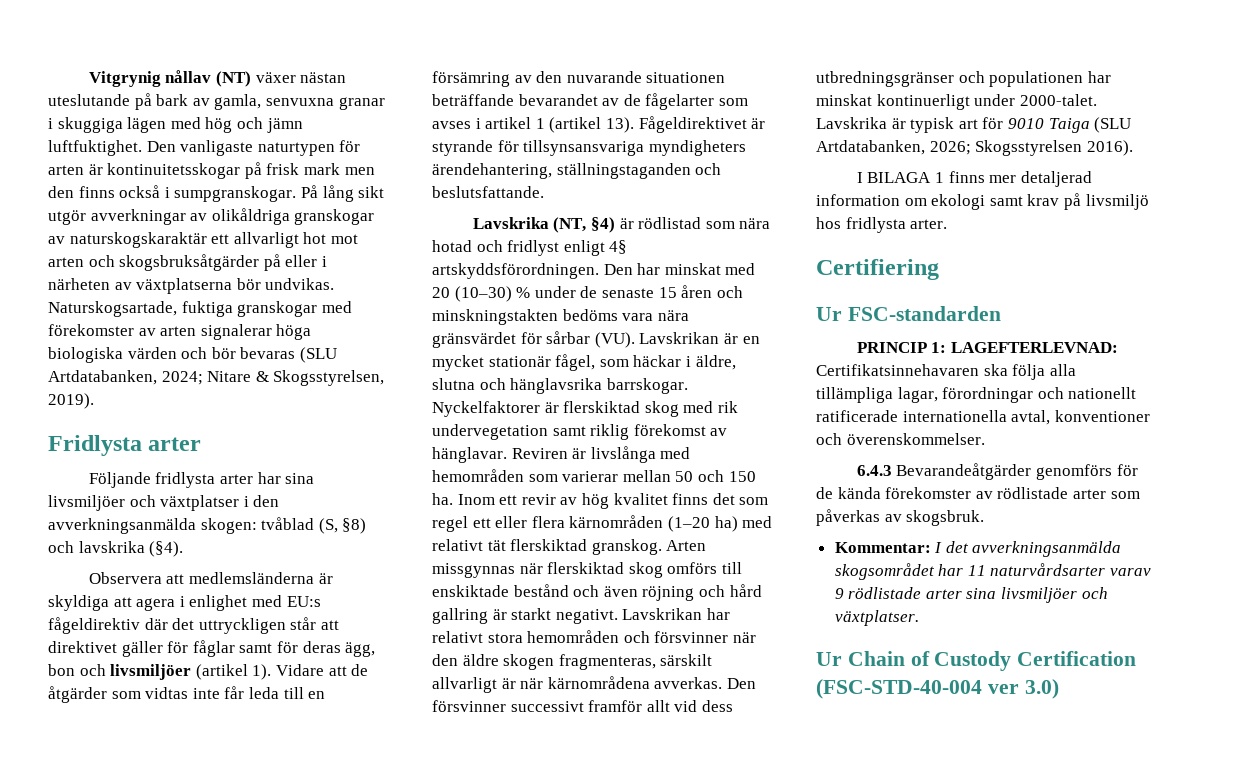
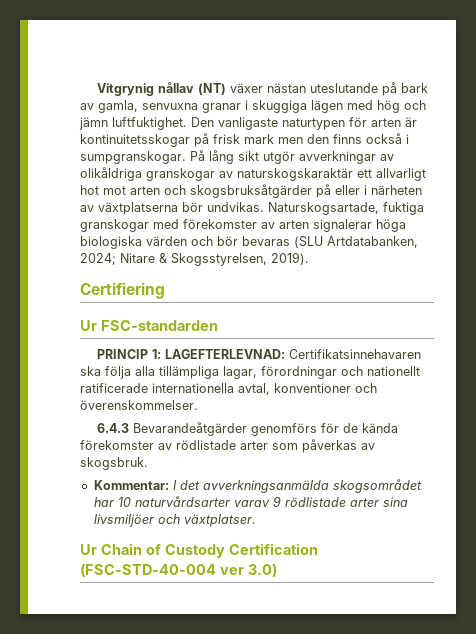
[48,435,202,456] [88,472,315,488] [48,495,280,511] [48,517,367,534] [48,541,184,557] [88,572,333,584] [48,595,321,611] [48,617,339,634] [48,640,376,657] [48,664,369,680] [48,686,326,703] [432,71,726,87] [432,93,748,110] [432,116,766,133] [432,140,746,156] [432,163,722,179] [432,186,544,198] [472,217,771,233] [432,240,628,256] [432,263,756,279] [432,285,743,302] [432,309,689,325] [432,331,760,348] [432,354,736,371] [432,378,688,394] [432,401,738,417] [432,424,728,440] [432,446,691,463] [432,469,756,482] [432,493,769,509] [432,515,773,532] [432,539,707,555] [432,562,742,578] [432,584,762,601] [432,608,730,624] [432,630,756,643] [432,654,713,670] [432,676,756,693] [432,700,733,712] [816,71,1111,87] [816,94,1097,110] [816,117,1132,133] [816,140,1133,156] [856,171,1092,187] [816,193,1149,210] [816,217,948,233] // Fridlysta arter // Följande fridlysta arter har sina livsmiljöer och växtplatser i den avverkningsanmälda skogen: tvåblad (S, §8) och lavskrika (§4). // Observera att medlemsländerna är skyldiga att agera i enlighet med EU:s fågeldirektiv där det uttryckligen står att direktivet gäller för fåglar samt för deras ägg, bon och livsmiljöer (artikel 1). Vidare att de åtgärder som vidtas inte får leda till en försämring av den nuvarande situationen beträffande bevarandet av de fågelarter som avses i artikel 1 (artikel 13). Fågeldirektivet är styrande för tillsynsansvariga myndigheters ärendehantering, ställningstaganden och beslutsfattande. // Lavskrika (NT, §4) är rödlistad som nära hotad och fridlyst enligt 4§ artskyddsförordningen. Den har minskat med 20 (10–30) % under de senaste 15 åren och minskningstakten bedöms vara nära gränsvärdet för sårbar (VU). Lavskrikan är en mycket stationär fågel, som häckar i äldre, slutna och hänglavsrika barrskogar. Nyckelfaktorer är flerskiktad skog med rik undervegetation samt riklig förekomst av hänglavar. Reviren är livslånga med hemområden som varierar mellan 50 och 150 ha. Inom ett revir av hög kvalitet finns det som regel ett eller flera kärnområden (1–20 ha) med relativt tät flerskiktad granskog. Arten missgynnas när flerskiktad skog omförs till enskiktade bestånd och även röjning och hård gallring är starkt negativt. Lavskrikan har relativt stora hemområden och försvinner när den äldre skogen fragmenteras, särskilt allvarligt är när kärnområdena avverkas. Den försvinner successivt framför allt vid dess utbredningsgränser och populationen har minskat kontinuerligt under 2000-talet. Lavskrika är typisk art för 9010 Taiga (SLU Artdatabanken, 2026; Skogsstyrelsen 2016). // I BILAGA 1 finns mer detaljerad information om ekologi samt krav på livsmiljö hos fridlysta arter. -> (309, 258) none
[967,565,986,576] 11 -> [117,497,131,507] 10

